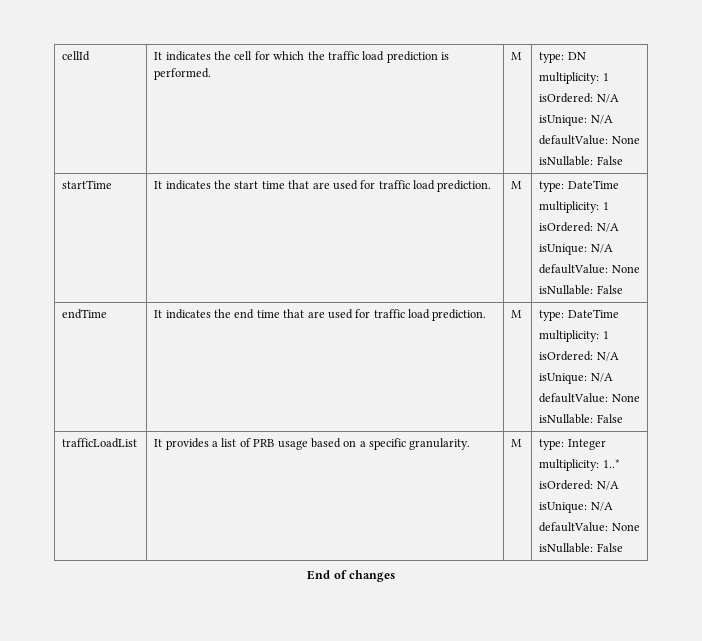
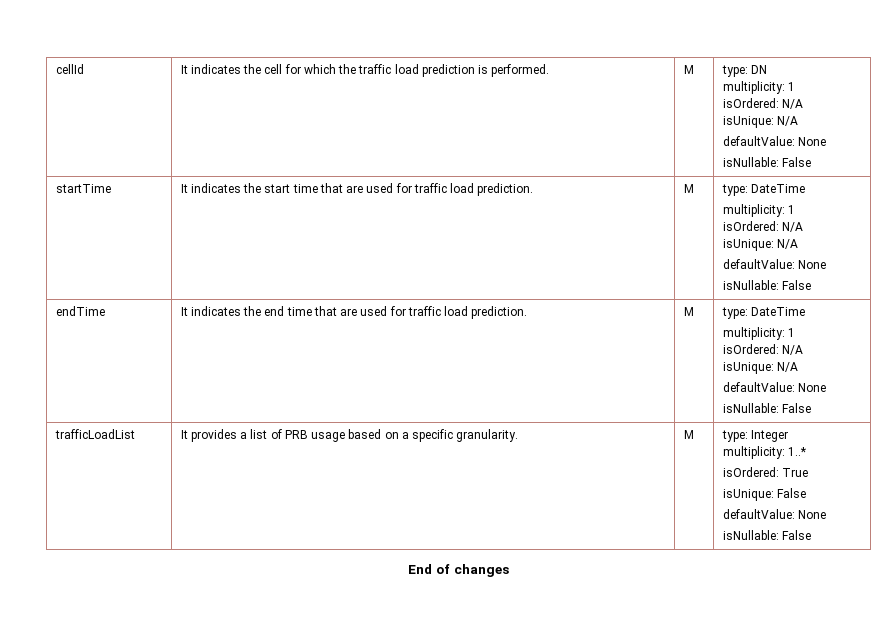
[596,481,619,490] [539,502,613,513] N/A // isUnique: N/A -> [781,468,808,477] [722,488,806,501] True // isUnique: False

